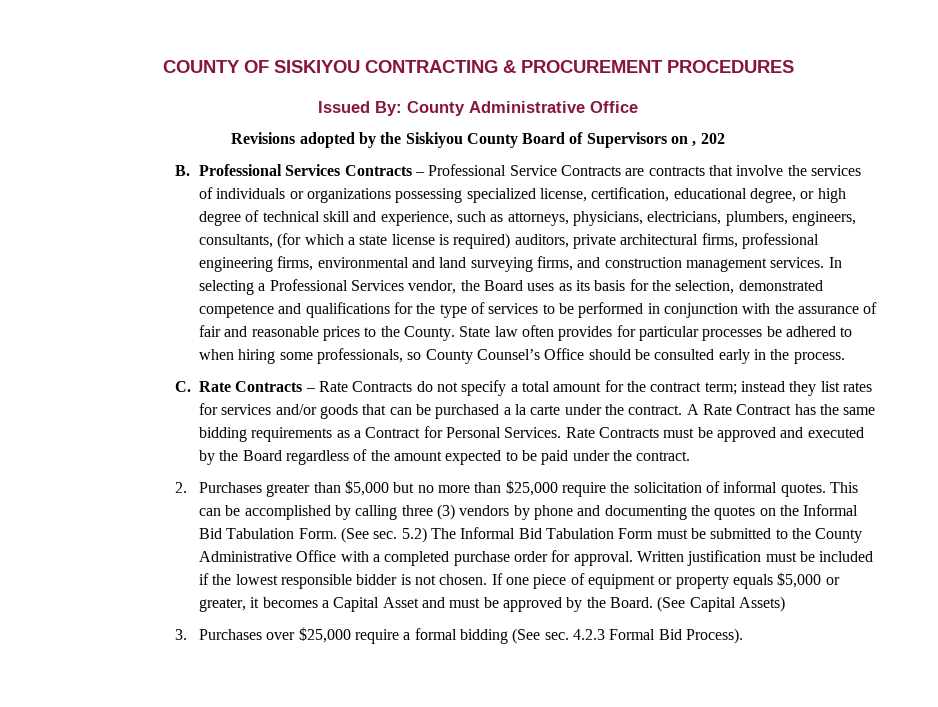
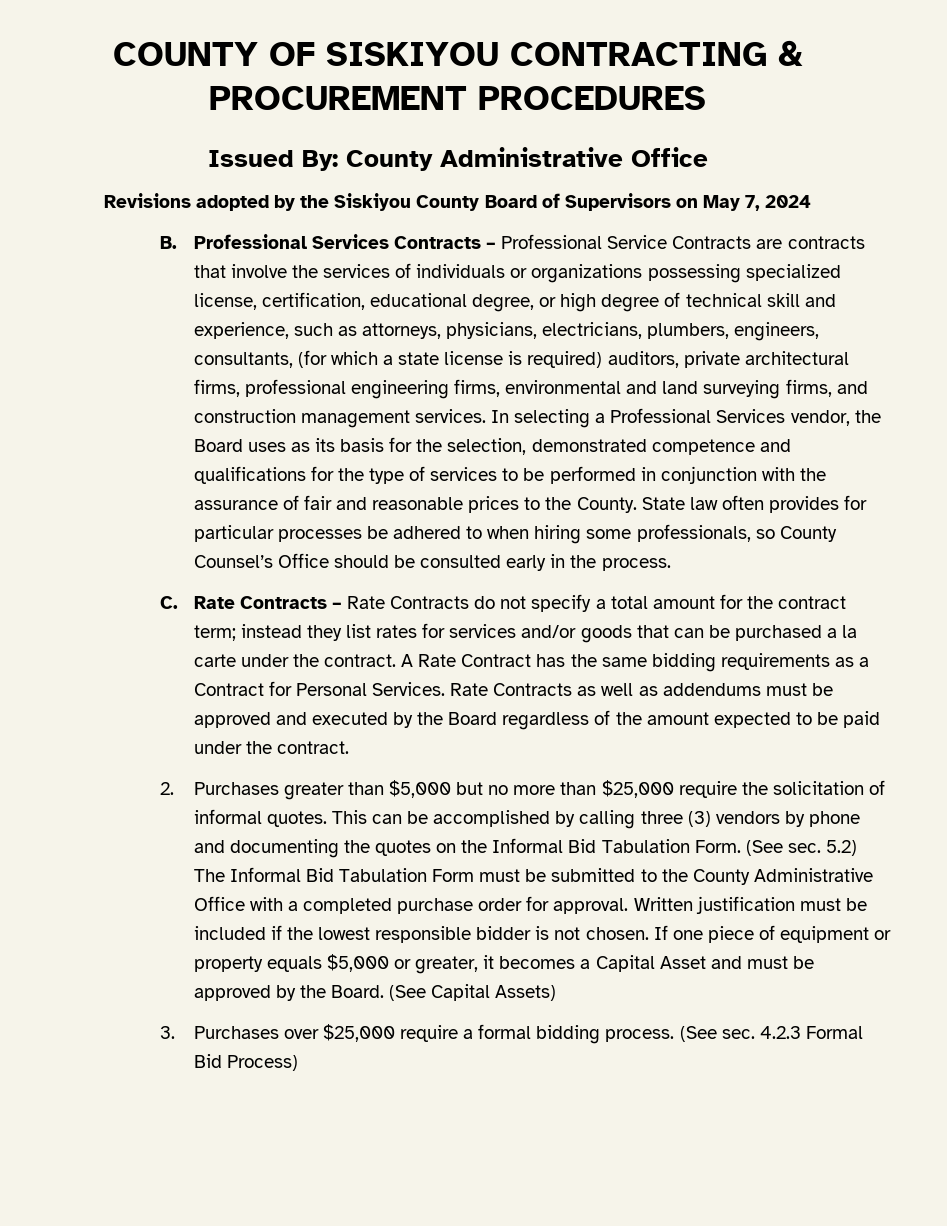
[692,133,725,147] , 202 -> [703,195,812,211] May 7, 2024
(660, 432) none -> [577,683,761,696] as well as addendums
(509, 636) none -> [605,1029,675,1042] process.
[685,628,743,644] Process). -> [226,1055,298,1071] Process)

